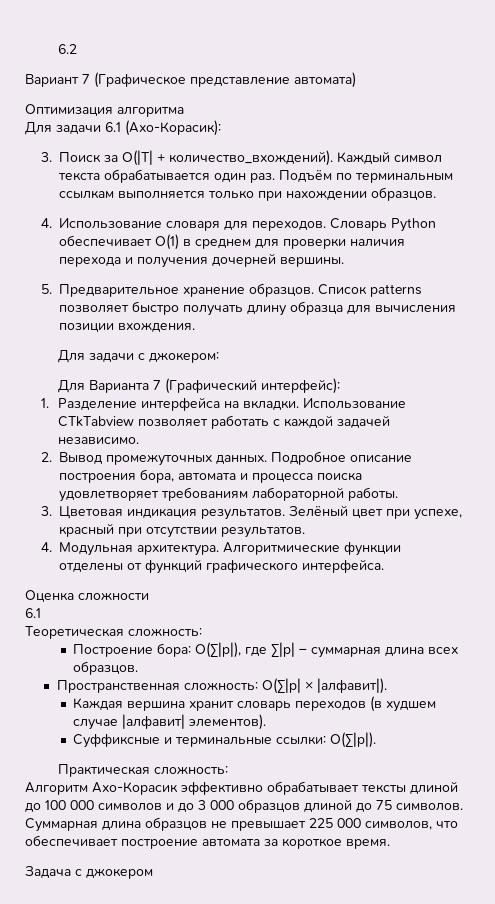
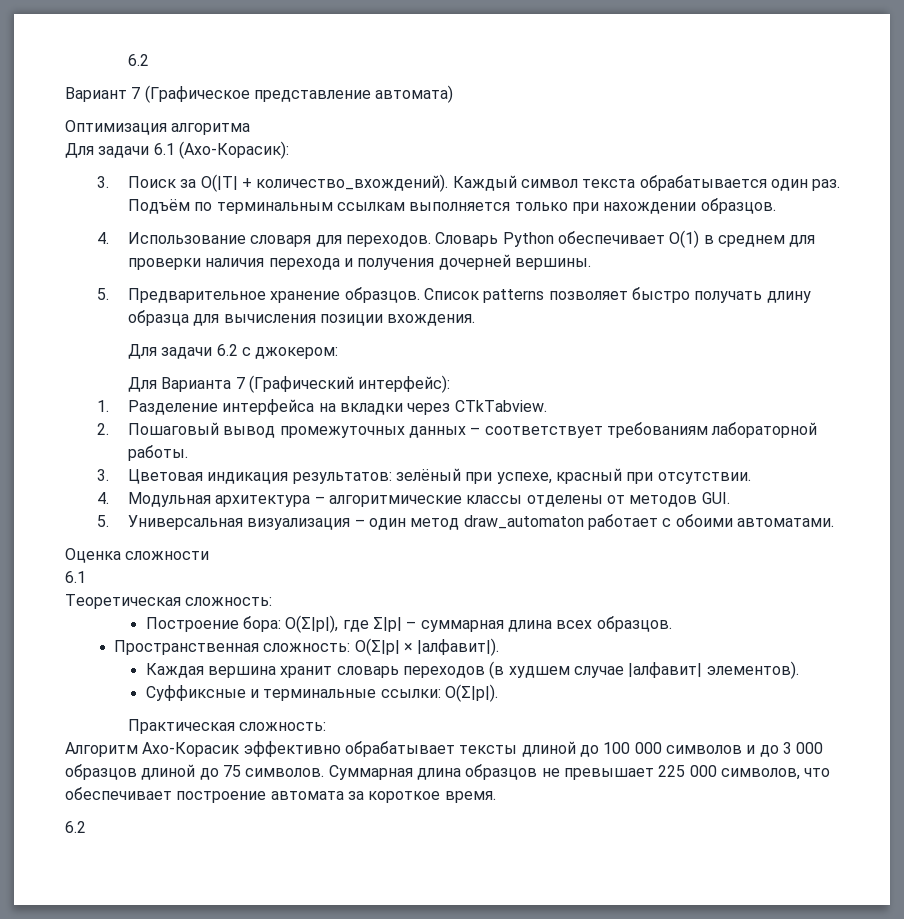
(134, 357) none -> [216,344,238,356] 6.2
[242,397,406,410] [57,415,390,429] [57,437,139,444] [41,451,413,466] [59,469,363,483] [59,491,160,502] вкладки. Использование CTkTabview позволяет работать с каждой задачей независимо. // 2. Вывод промежуточных данных. Подробное описание построения бора, автомата и процесса поиска удовлетворяет -> [340,400,547,415] [96,422,603,438] вкладки через CTkTabview. // 2. Пошаговый вывод промежуточных данных – соответствует
[201,505,384,520] результатов. Зелёный цвет -> [292,468,462,484] результатов: зелёный
[146,527,306,538] отсутствии результатов. -> [657,472,751,484] отсутствии.
[137,541,402,556] [59,559,385,574] архитектура. Алгоритмические функции отделены от функций графического интерфейса. -> [215,492,730,507] [96,514,834,530] архитектура – алгоритмические классы отделены от методов GUI. // 5. Универсальная визуализация – один метод draw_automaton работает с обоими автоматами.
[25,865,153,879] Задача с джокером -> [65,821,86,833] 6.2

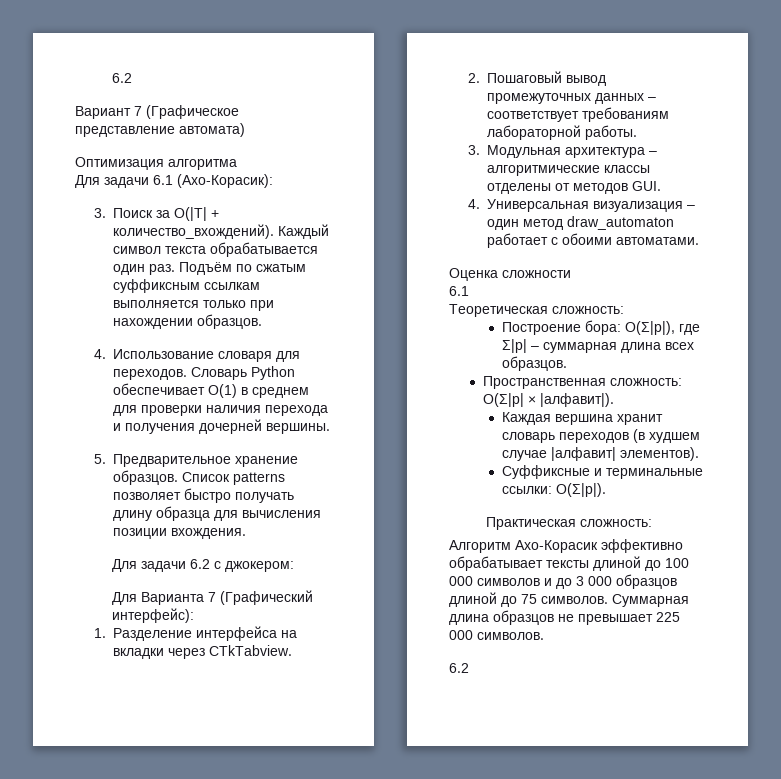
[216,202,333,214] терминальным -> [255,264,306,272] [112,279,200,293] сжатым суффиксным
[128,468,751,484] [96,492,109,504] Цветовая индикация результатов: зелёный при успехе, красный при отсутствии. // 4. -> (480, 150) none
[96,515,109,527] 5. -> [467,199,480,209] 4.
[720,768,831,780] [65,787,496,803] символов, что обеспечивает построение автомата за короткое время. -> [477,632,544,640] символов.

